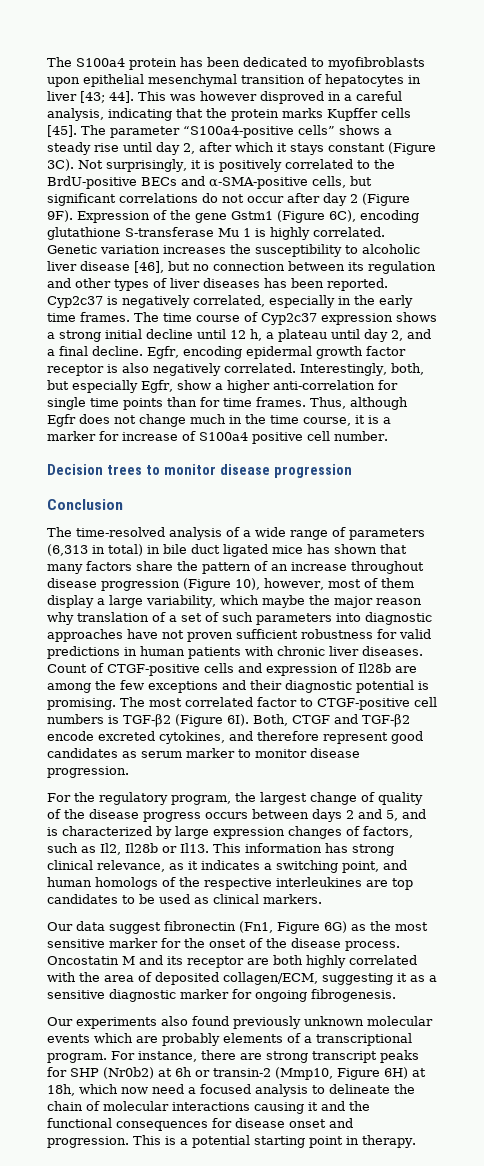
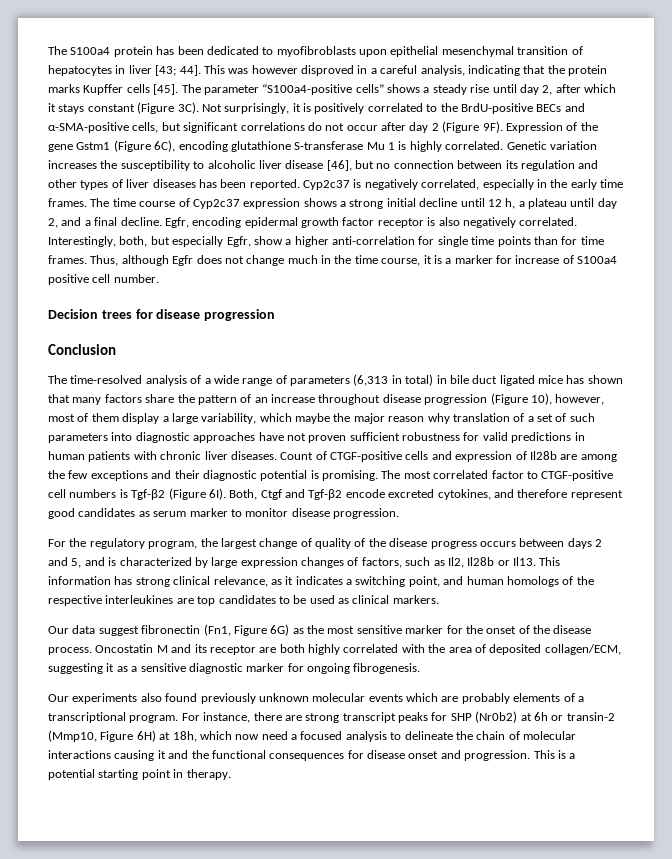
[145,464,216,475] to monitor -> [135,309,153,319] for
[123,714,171,727] TGF-β2 -> [131,489,166,500] Tgf-β2
[292,714,410,727] CTGF and TGF-β2 -> [260,489,343,500] Ctgf and Tgf-β2

